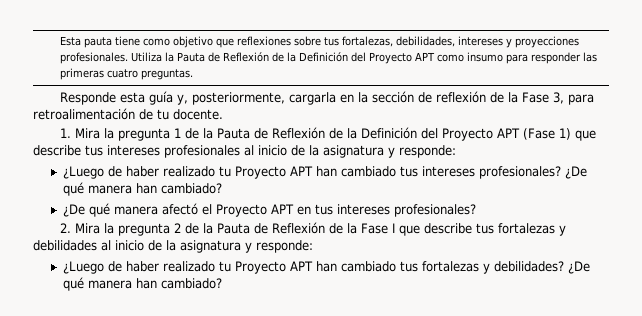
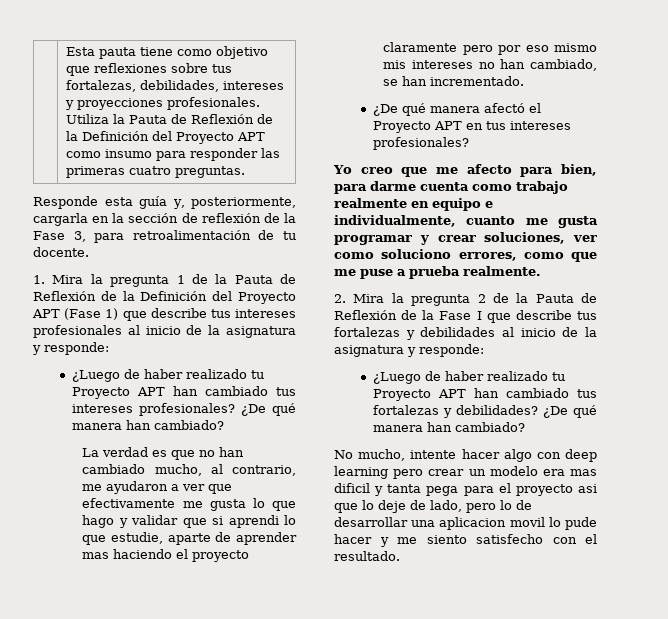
(222, 188) none -> [82,447,245,460] [82,464,296,476] [82,481,233,494] [82,498,296,511] [82,515,296,528] [82,532,297,545] [82,549,250,562] [383,42,597,55] [383,59,597,71] [383,76,525,86] // La verdad es que no han cambiado mucho, al contrario, me ayudaron a ver que efectivamente me gusta lo que hago y validar que si aprendi lo que estudie, aparte de aprender mas haciendo el proyecto claramente pero por eso mismo mis intereses no han cambiado, se han incrementado.
(476, 210) none -> [333,164,597,177] [334,181,568,194] [334,198,493,211] [334,215,598,228] [334,232,597,245] [334,249,597,262] [334,266,541,279] // Yo creo que me afecto para bien, para darme cuenta como trabajo realmente en equipo e individualmente, cuanto me gusta programar y crear soluciones, ver como soluciono errores, como que me puse a prueba realmente.
(222, 283) none -> [334,449,597,462] [334,466,597,479] [334,483,597,496] [334,500,532,513] [334,517,597,530] [334,534,597,547] [334,551,400,561] // No mucho, intente hacer algo con deep learning pero crear un modelo era mas dificil y tanta pega para el proyecto asi que lo deje de lado, pero lo de desarrollar una aplicacion movil lo pude hacer y me siento satisfecho con el resultado.

